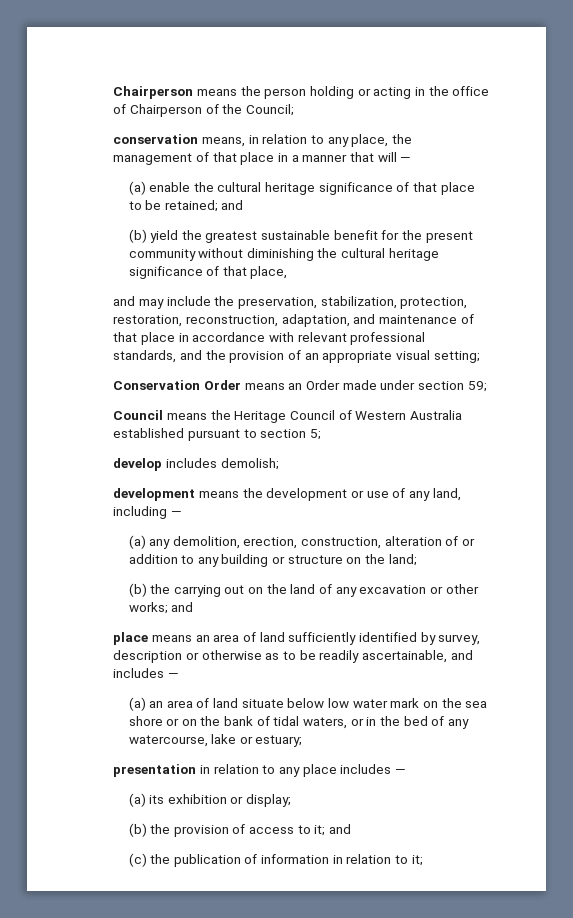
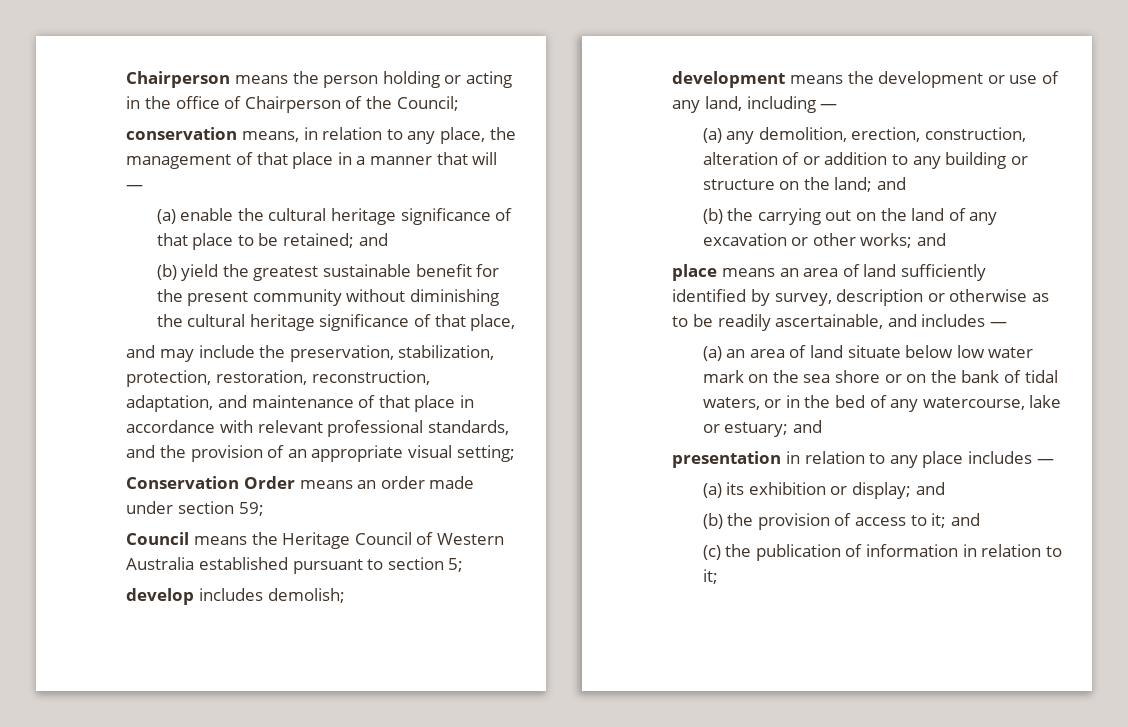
[305,380,340,390] Order -> [380,476,425,489] order
(417, 560) none -> [877,177,907,190] and
(303, 741) none -> [792,420,822,433] and
(292, 800) none -> [915,482,945,495] and

